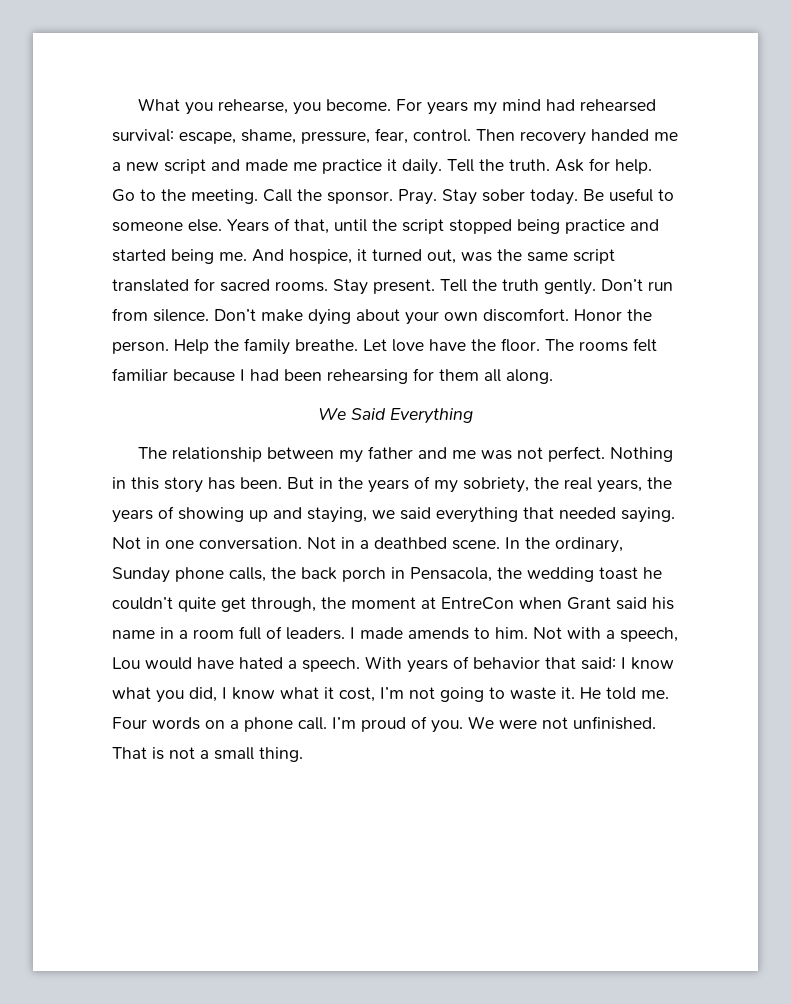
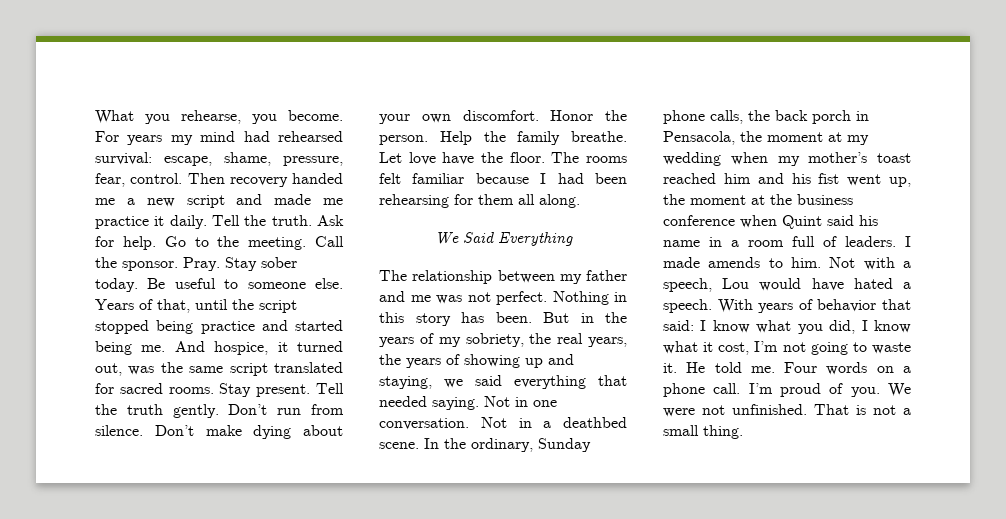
[527,567,662,582] [112,597,611,612] wedding toast he couldn’t quite get through, the moment at EntreCon when Grant -> [767,132,869,145] [663,152,911,166] [663,173,911,187] [663,194,853,205] [663,215,822,229] moment at my wedding when my mother’s toast reached him and his fist went up, the moment at the business conference when Quint

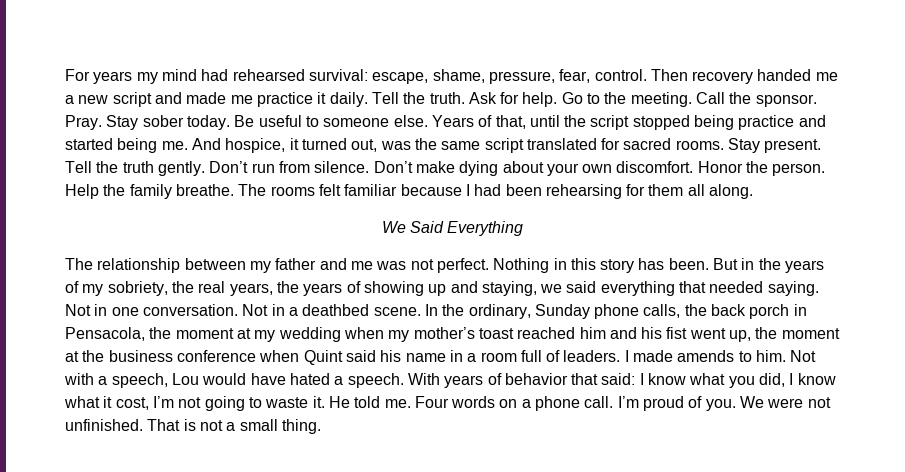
[95,110,343,124] What you rehearse, you become. -> (65, 75) none
[379,152,545,165] Let love have the floor. -> (234, 190) none

